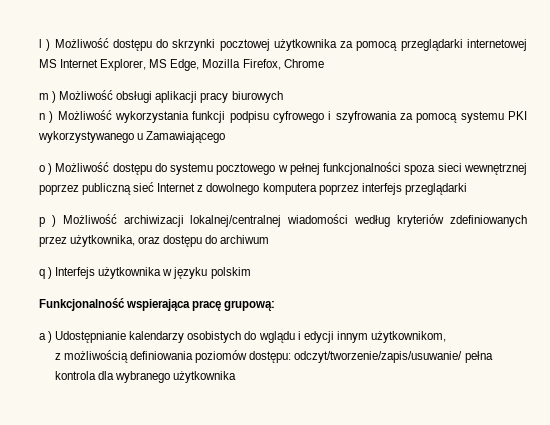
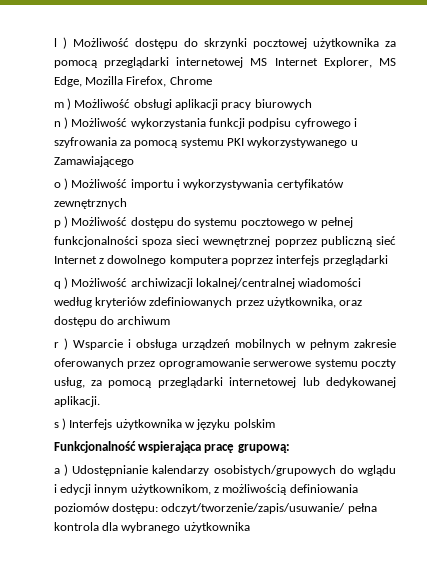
(110, 167) none -> [130,179,344,190] [53,198,127,209] [53,216,128,228] importu i wykorzystywania certyfikatów zewnętrznych // p ) Możliwość
[38,217,45,227] p -> [53,281,61,289] q
[38,269,45,279] q -> [53,338,397,350] [53,358,396,369] [53,377,396,388] [53,396,100,407] [53,422,59,428] r ) Wsparcie i obsługa urządzeń mobilnych w pełnym zakresie oferowanych przez oprogramowanie serwerowe systemu poczty usług, za pomocą przeglądarki internetowej lub dedykowanej aplikacji. // s
[187,331,242,343] osobistych -> [213,465,336,476] osobistych/grupowych
(446, 337) // -> (211, 489) none

